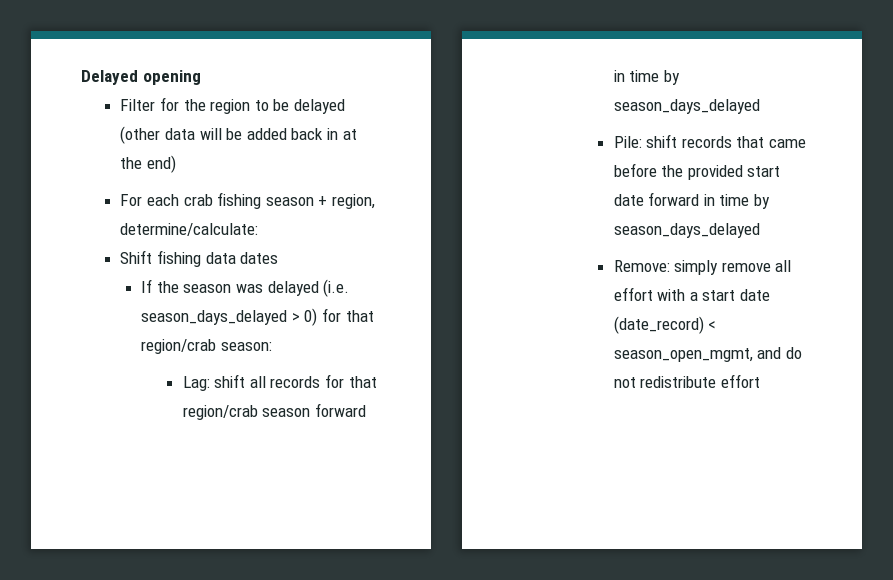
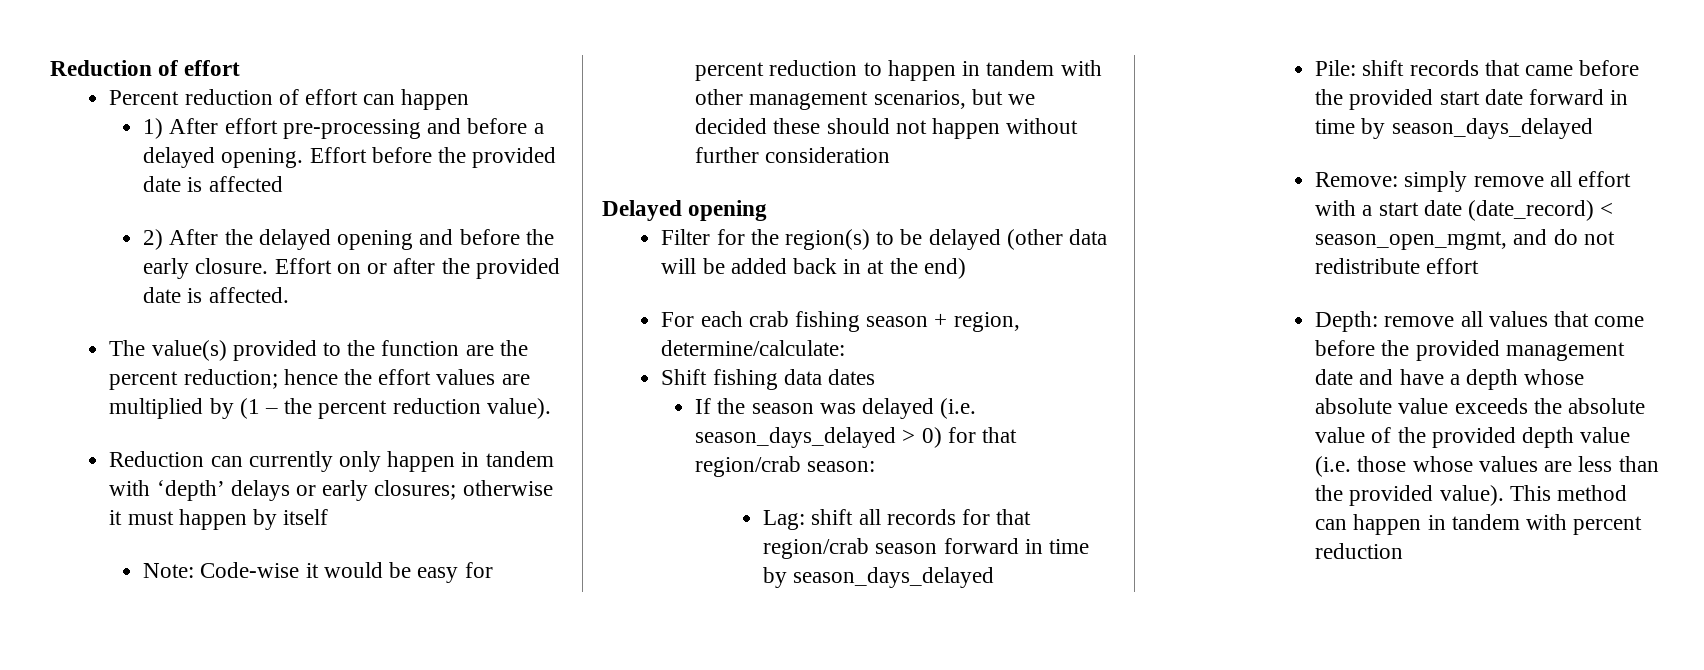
(81, 77) none -> [50,60,241,76] [109,89,470,110] [143,118,544,139] [143,147,557,168] [143,176,283,192] [143,229,554,250] [143,258,560,279] [143,287,289,303] [109,340,528,361] [109,369,530,390] [109,398,551,419] [109,451,554,472] [109,480,553,501] [109,509,329,530] [143,562,493,583] [695,60,1102,81] [695,89,1036,110] [695,118,1079,139] [695,147,891,163] Reduction of effort // Percent reduction of effort can happen // 1) After effort pre-processing and before a delayed opening. Effort before the provided date is affected // 2) After the delayed opening and before the early closure. Effort on or after the provided date is affected. // The value(s) provided to the function are the percent reduction; hence the effort values are multiplied by (1 – the percent reduction value). // Reduction can currently only happen in tandem with ‘depth’ delays or early closures; otherwise it must happen by itself // Note: Code-wise it would be easy for percent reduction to happen in tandem with other management scenarios, but we decided these should not happen without further consideration //
[210,99,251,114] region -> [784,229,870,250] region(s)
(760, 381) none -> [1315,311,1645,332] [1315,340,1625,361] [1315,369,1585,390] [1315,398,1646,414] [1315,427,1631,448] [1315,456,1659,477] [1315,485,1628,506] [1315,514,1643,535] [1315,543,1404,559] // Depth: remove all values that come before the provided management date and have a depth whose absolute value exceeds the absolute value of the provided depth value (i.e. those whose values are less than the provided value). This method can happen in tandem with percent reduction

